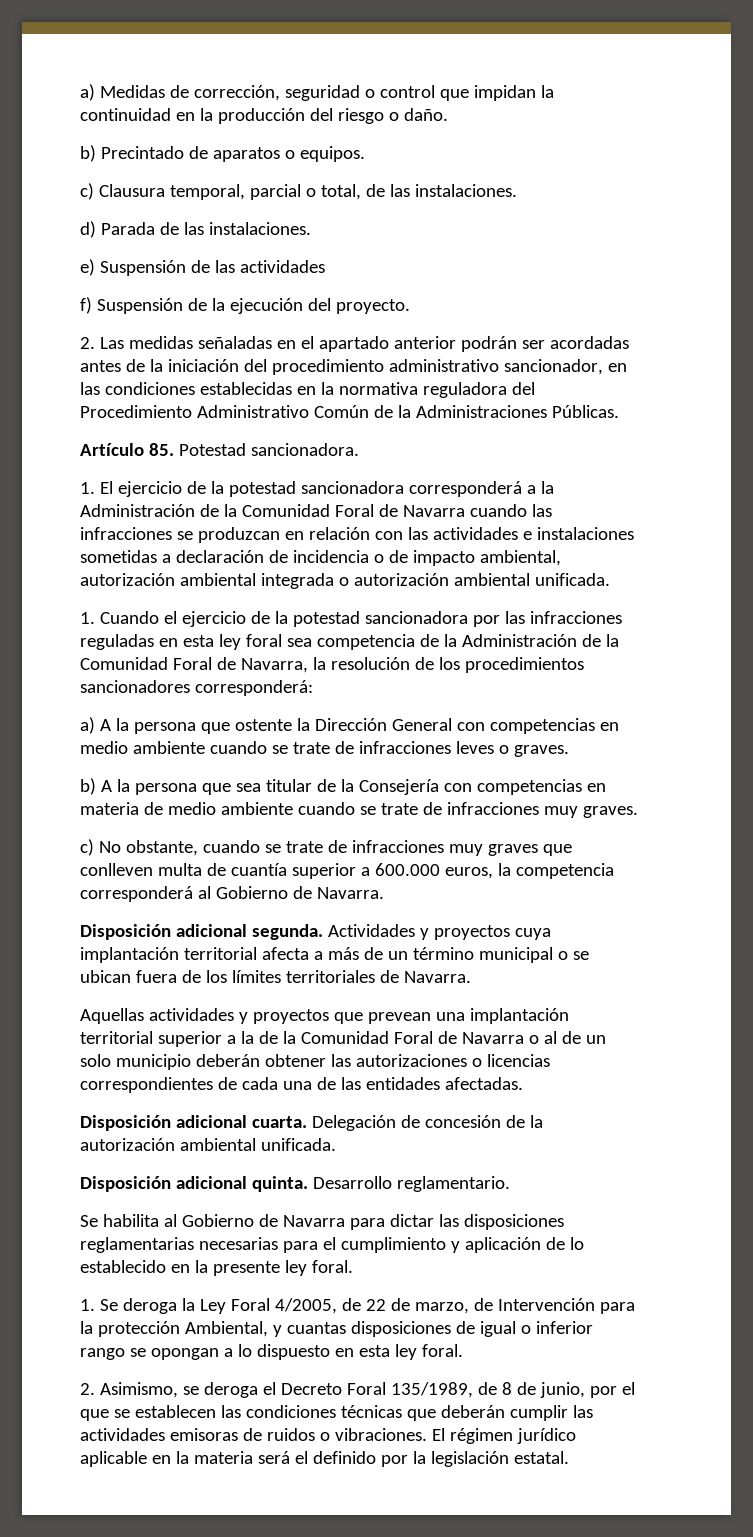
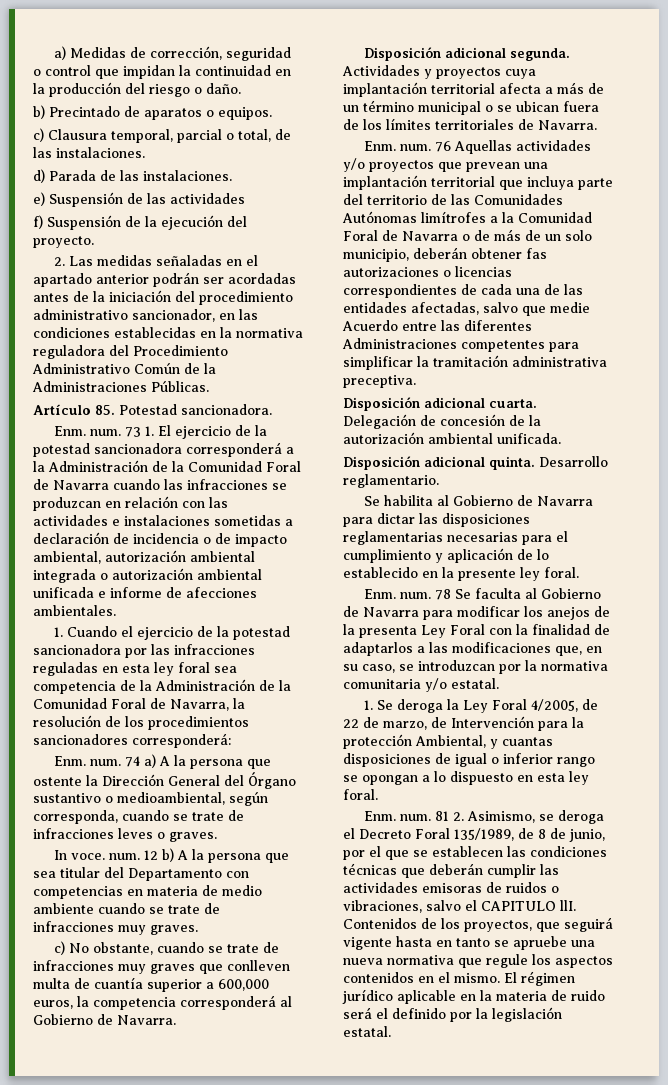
(359, 449) none -> [54,426,142,437] Enm. num. 73
[534,573,610,586] unificada. -> [33,587,257,598] [33,605,116,616] unificada e informe de afecciones ambientales.
(313, 688) none -> [54,756,141,767] Enm. num. 74
[456,718,619,734] [80,741,205,754] con competencias en medio ambiente -> [224,772,296,789] [33,792,268,806] [33,810,118,824] del Órgano sustantivo o medioambiental, según corresponda,
(569, 751) none -> [54,850,159,860] In voce. num. 12
[316,779,439,795] de la Consejería -> [104,867,222,881] del Departamento
[374,863,440,876] 600.000 -> [218,979,269,991] 600,000
(471, 977) none -> [364,141,452,152] Enm. num. 76
[238,1012,248,1024] y -> [343,158,365,172] y/o
[157,1031,278,1047] superior a la de -> [499,176,613,190] [343,194,563,205] [342,211,498,223] que incluya parte del territorio de las Comunidades Autónomas limítrofes a
[543,1031,557,1044] al -> [474,229,521,241] de más
[115,1054,191,1070] municipio -> [343,249,409,262] municipio,
[330,1054,351,1067] las -> [526,248,547,259] fas
[444,1077,523,1090] afectadas. -> [411,302,590,316] [342,320,532,331] [342,338,579,352] [343,355,607,370] [343,375,416,388] afectadas, salvo que medie Acuerdo entre las diferentes Administraciones competentes para simplificar la tramitación administrativa preceptiva.
(353, 1266) none -> [364,588,602,600] [343,606,610,620] [343,624,610,638] [343,642,602,656] [343,660,608,674] [343,678,499,692] // Enm. num. 78 Se faculta al Gobierno de Navarra para modificar los anejos de la presenta Ley Foral con la finalidad de adaptarlos a las modificaciones que, en su caso, se introduzcan por la normativa comunitaria y/o estatal.
(463, 1350) none -> [364,811,450,821] Enm. num. 81
[334,1428,427,1441] vibraciones. -> [343,900,576,913] [343,917,613,932] [343,936,595,950] [343,954,613,968] [343,972,500,983] vibraciones, salvo el CAPITULO llI. Contenidos de los proyectos, que seguirá vigente hasta en tanto se apruebe una nueva normativa que regule los aspectos contenidos en el mismo.
(253, 1457) none -> [551,990,605,1001] de ruido

